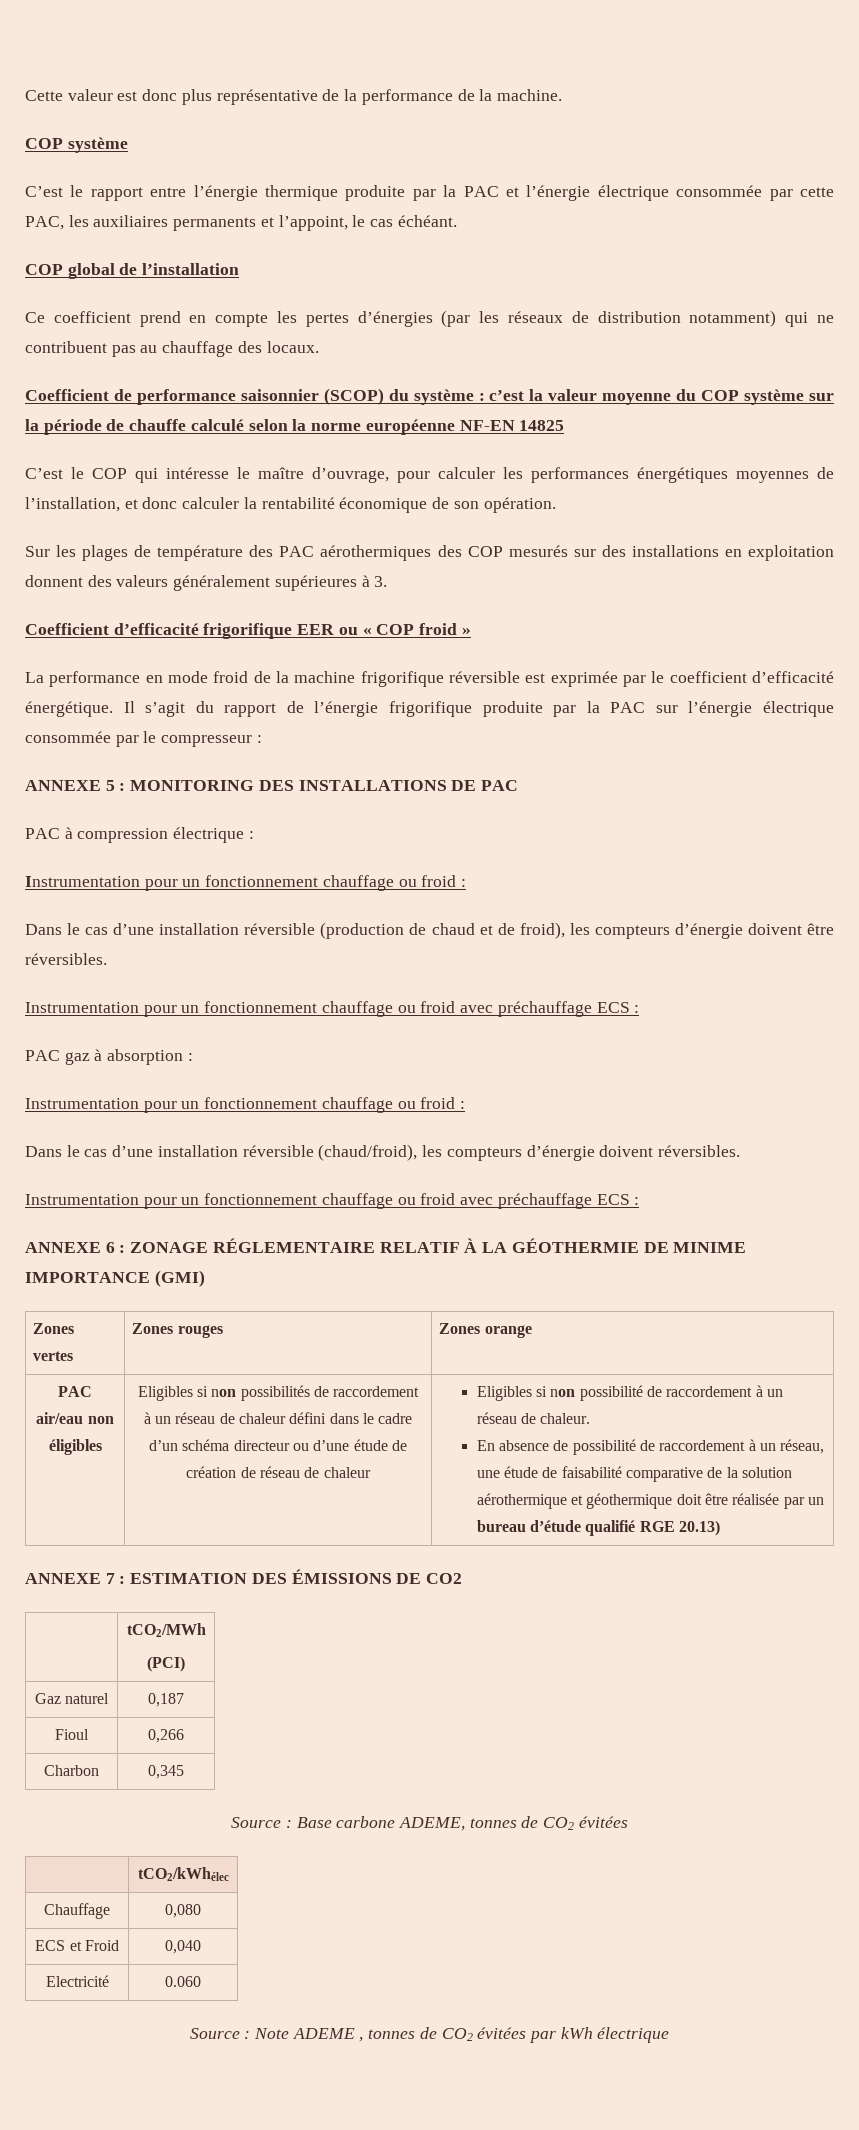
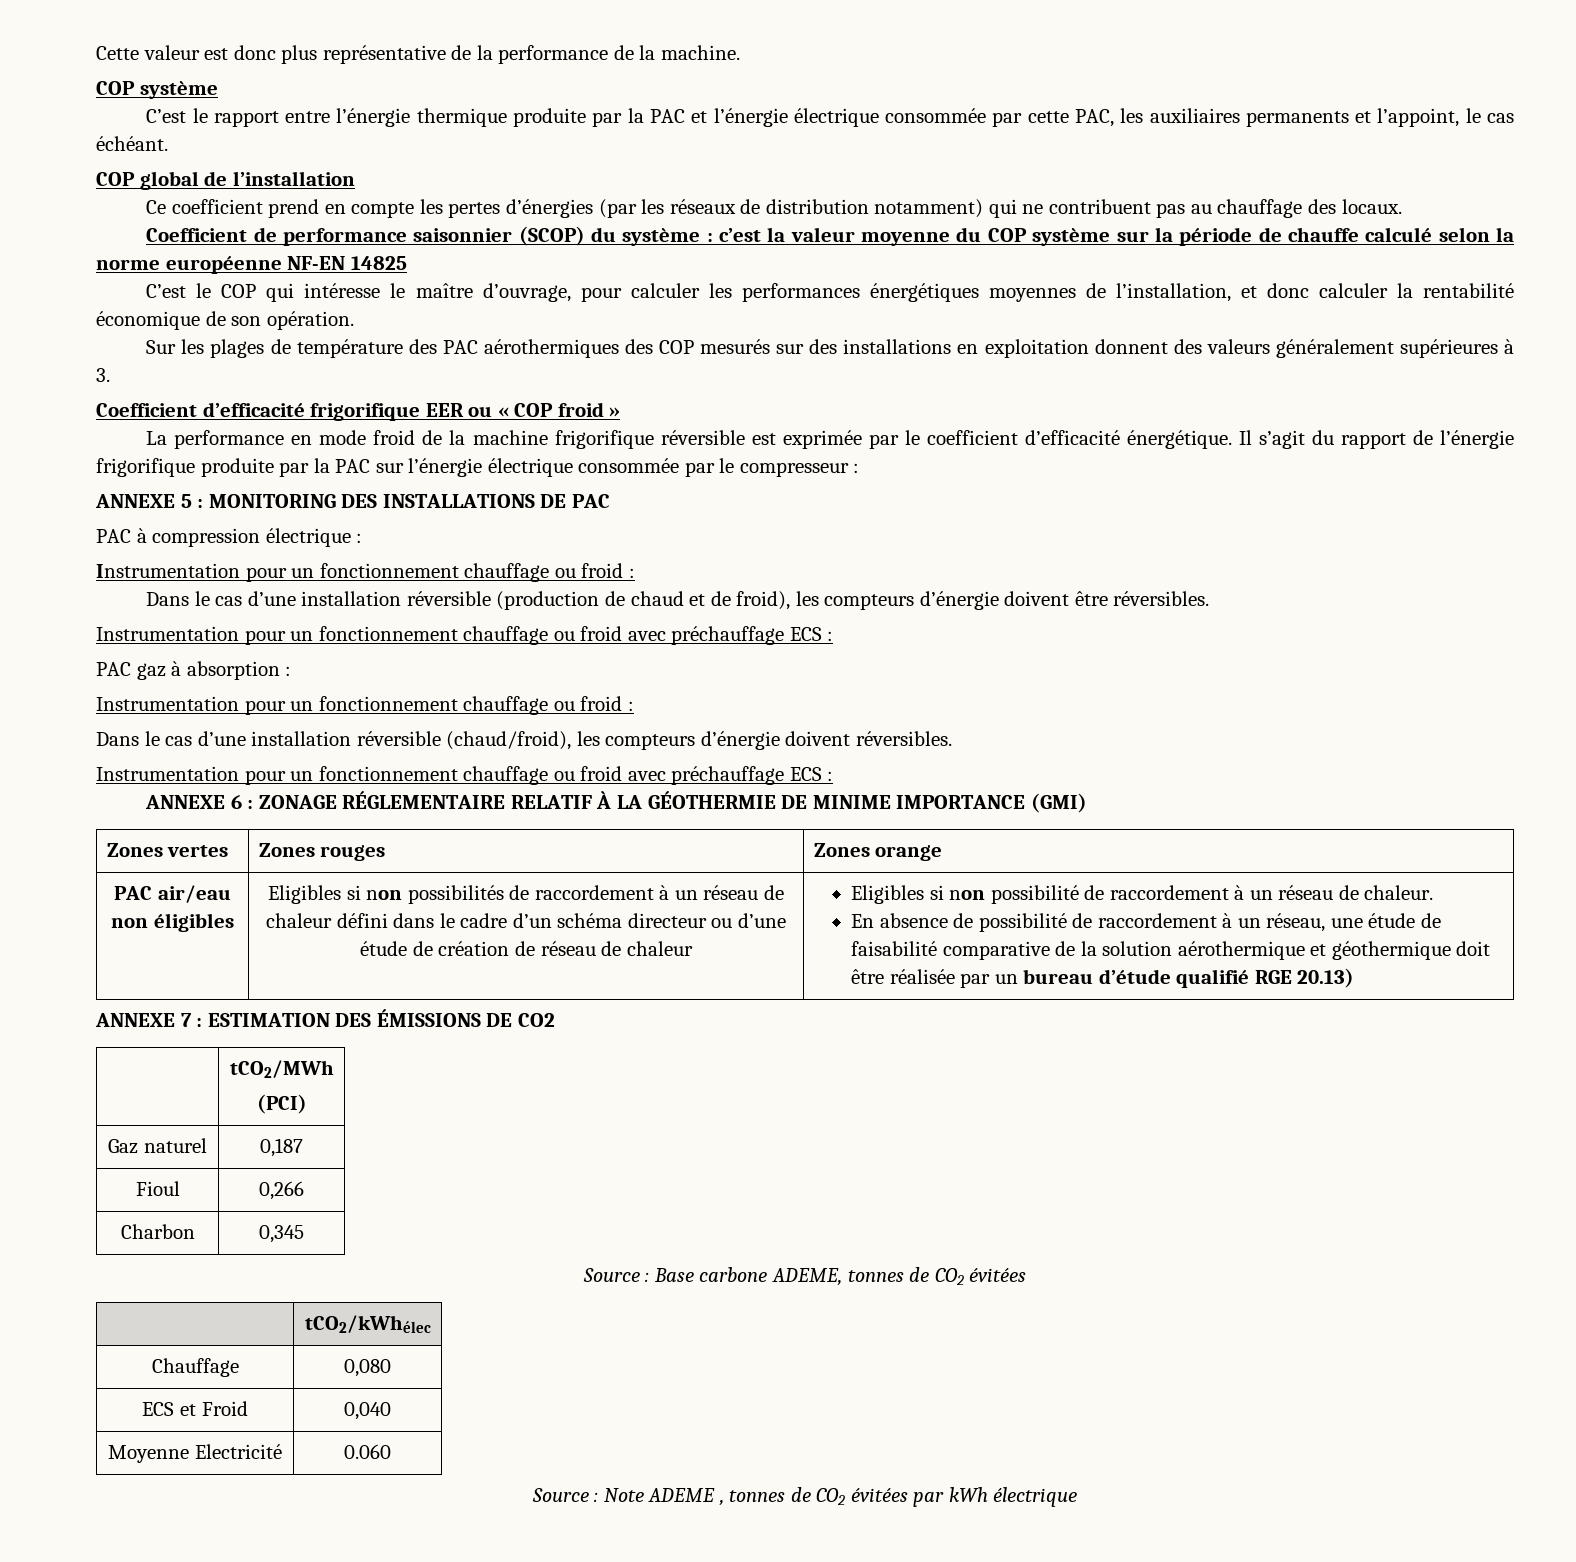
(201, 1947) none -> [108,1445,190,1463] Moyenne

